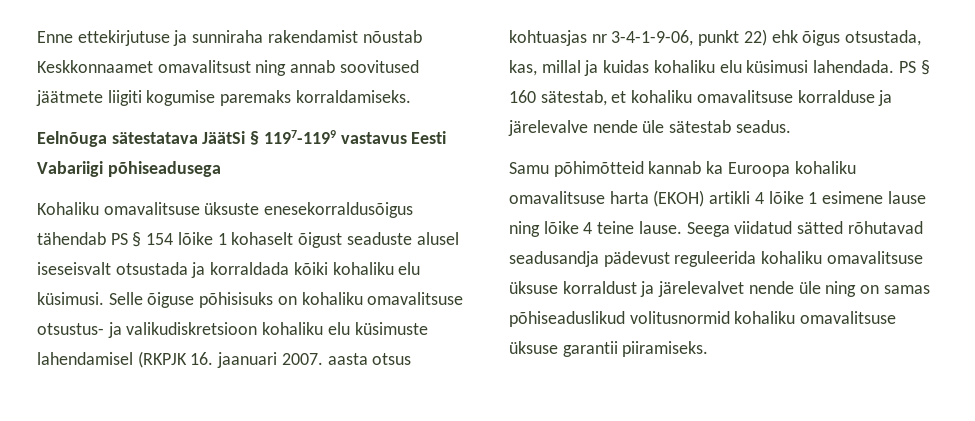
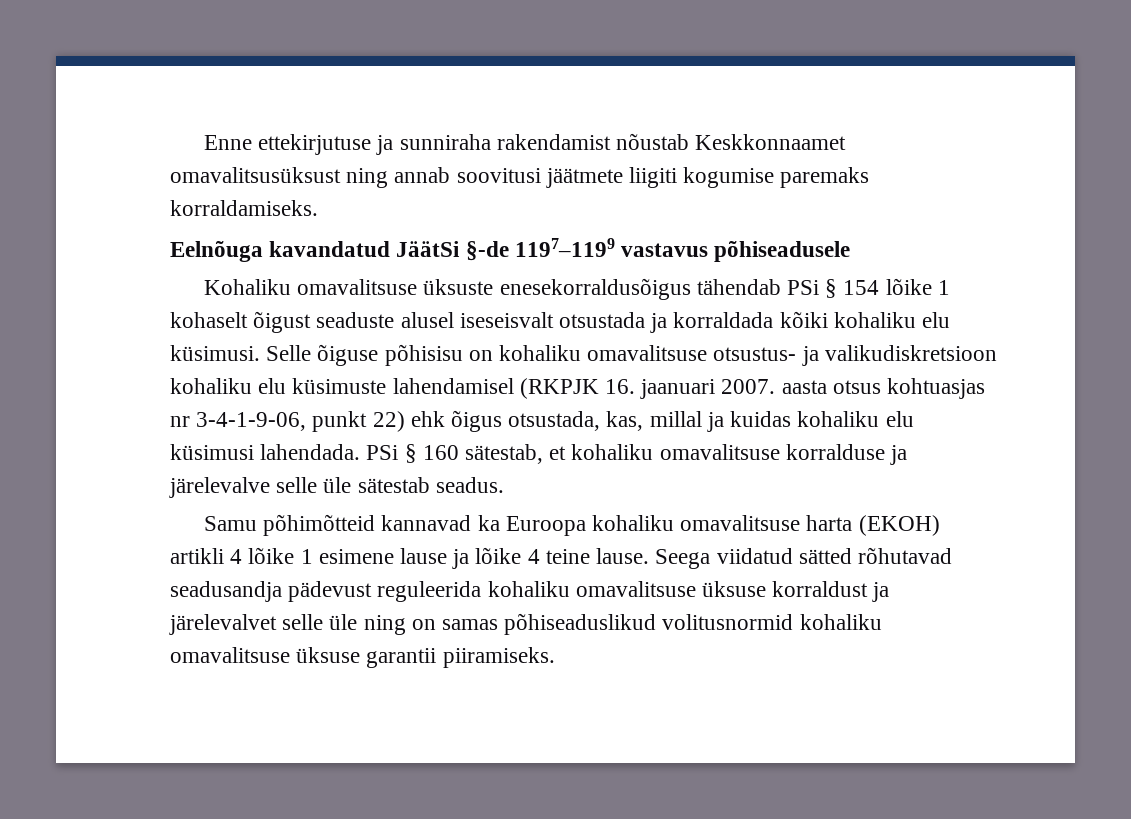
[157,60,251,73] omavalitsust -> [170,167,341,183] omavalitsusüksust
[339,60,419,73] soovitused -> [456,168,541,183] soovitusi
[111,130,447,145] [37,161,221,177] sätestatava JäätSi § 1197-1199 vastavus Eesti Vabariigi põhiseadusega -> [269,238,851,262] kavandatud JäätSi §-de 1197–1199 vastavus põhiseadusele
[110,233,128,245] PS -> [786,280,819,295] PSi
[199,292,274,308] põhisisuks -> [384,344,463,366] põhisisu
[898,61,916,73] PS -> [366,445,399,460] PSi
[592,120,638,133] nende -> [276,477,318,493] selle
[648,161,702,174] kannab -> [381,515,472,531] kannavad
[509,221,540,237] ning -> [452,549,470,569] ja
[748,281,794,294] nende -> [282,614,324,630] selle

